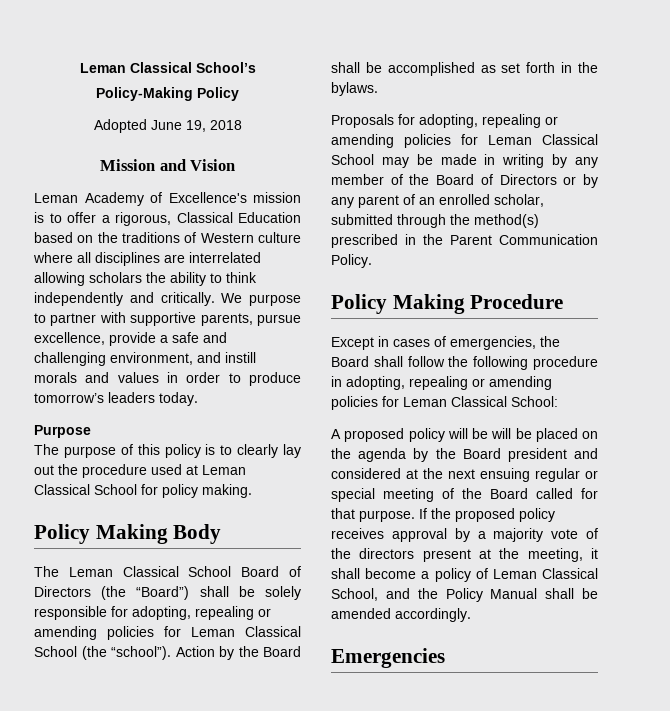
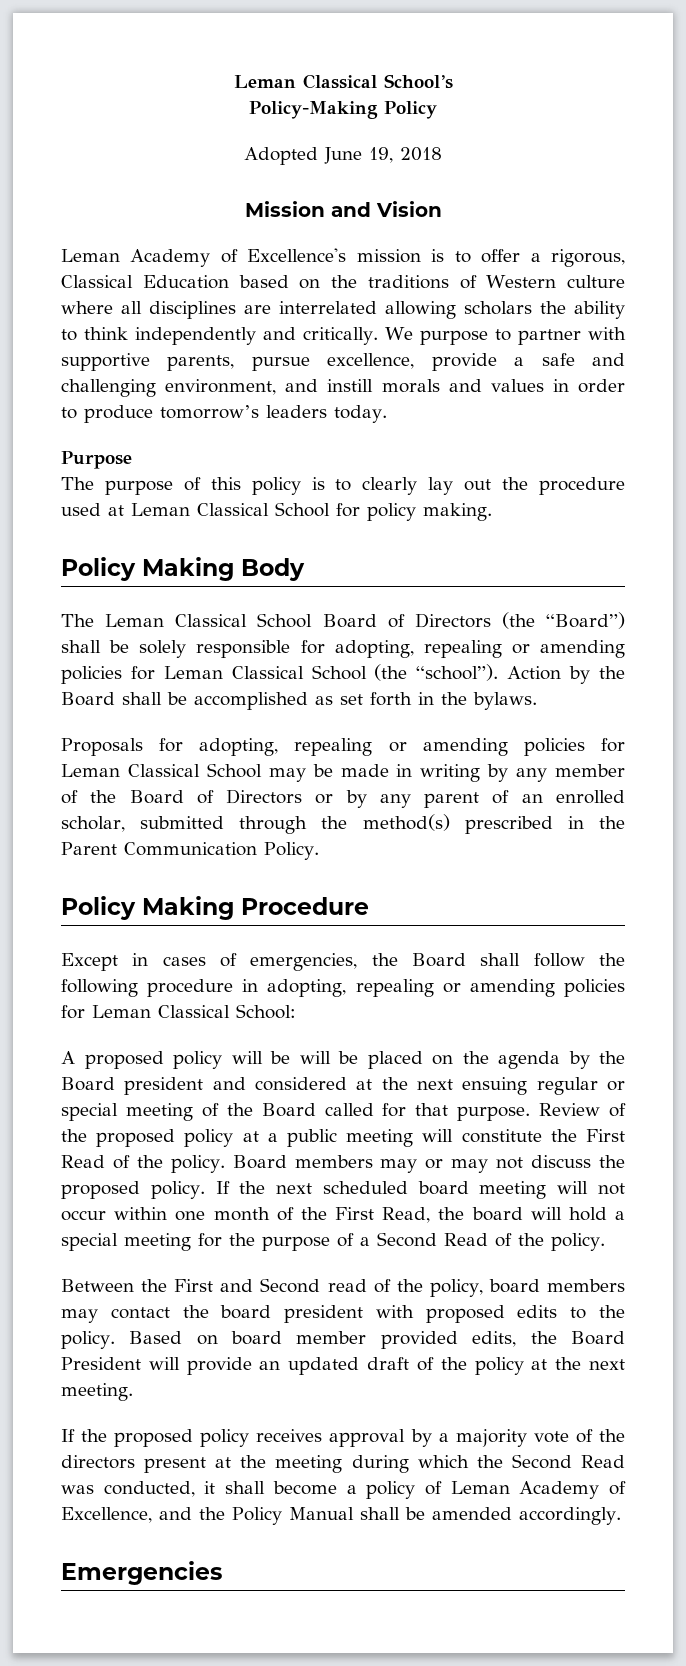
(415, 516) none -> [539,1103,626,1117] [61,1129,625,1147] [61,1155,625,1173] [61,1181,625,1199] [61,1207,625,1223] [61,1232,605,1251] [61,1278,625,1297] [61,1305,625,1323] [61,1331,625,1349] [61,1357,625,1375] [61,1383,133,1401] Review of the proposed policy at a public meeting will constitute the First Read of the policy. Board members may or may not discuss the proposed policy. If the next scheduled board meeting will not occur within one month of the First Read, the board will hold a special meeting for the purpose of a Second Read of the policy. // Between the First and Second read of the policy, board members may contact the board president with proposed edits to the policy. Based on board member provided edits, the Board President will provide an updated draft of the policy at the next meeting. //
[527,548,583,562] meeting, -> [275,1454,625,1473] [61,1481,195,1497] meeting during which the Second Read was conducted,
[542,568,598,579] [331,588,378,601] Classical School, -> [519,1481,626,1499] [61,1507,152,1523] Academy of Excellence,

